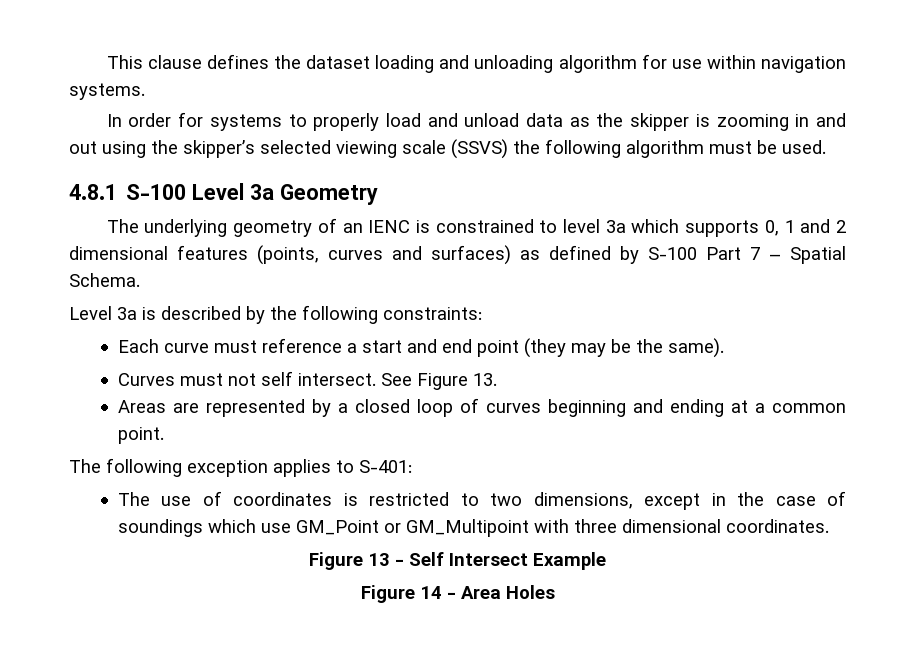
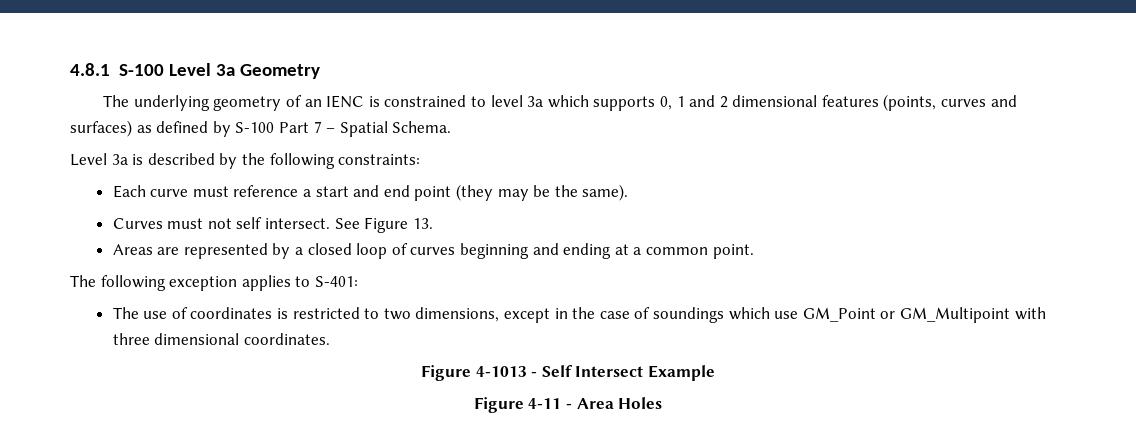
[106,54,847,73] [69,83,145,100] [106,112,847,131] [69,139,826,159] This clause defines the dataset loading and unloading algorithm for use within navigation systems. // In order for systems to properly load and unload data as the skipper is zooming in and out using the skipper’s selected viewing scale (SSVS) the following algorithm must be used. // -> (70, 69) none
[368,553,390,566] 13 -> [475,366,527,377] 4-1013
[419,586,442,599] 14 -> [528,398,562,409] 4-11

